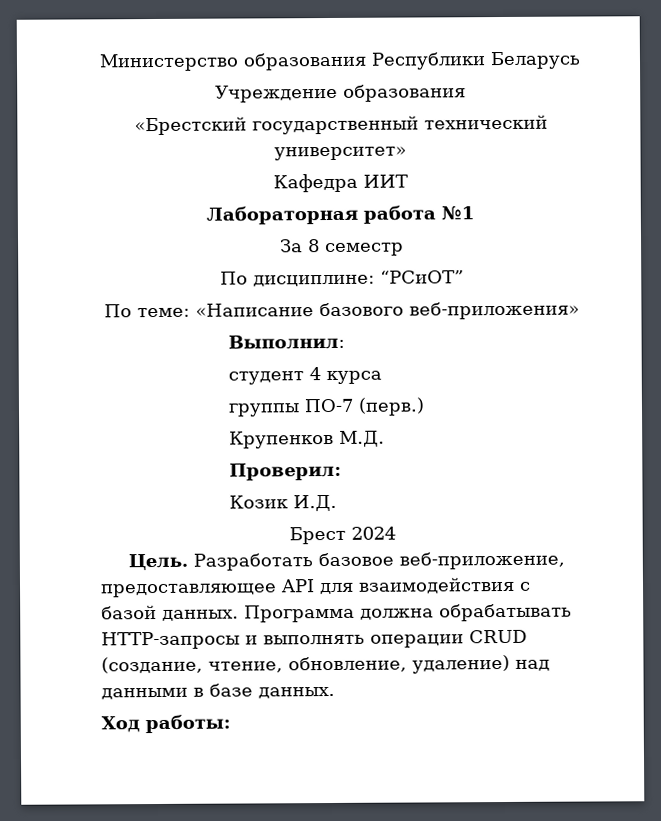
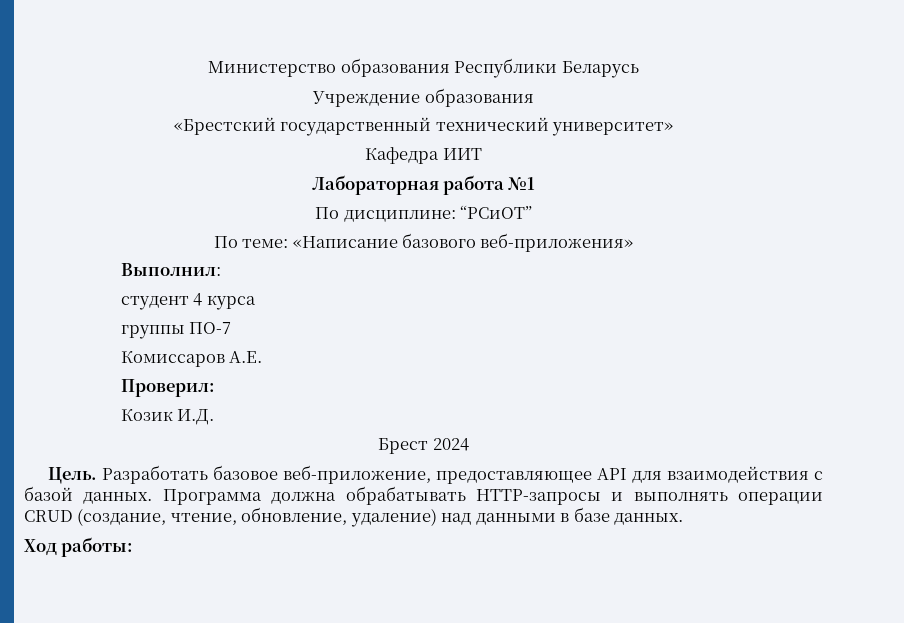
[279,239,404,257] // За 8 семестр -> (536, 184) none
[358,397,426,416] [229,430,386,449] (перв.) // Крупенков М.Д. -> [120,351,263,367] // Комиссаров А.Е.

